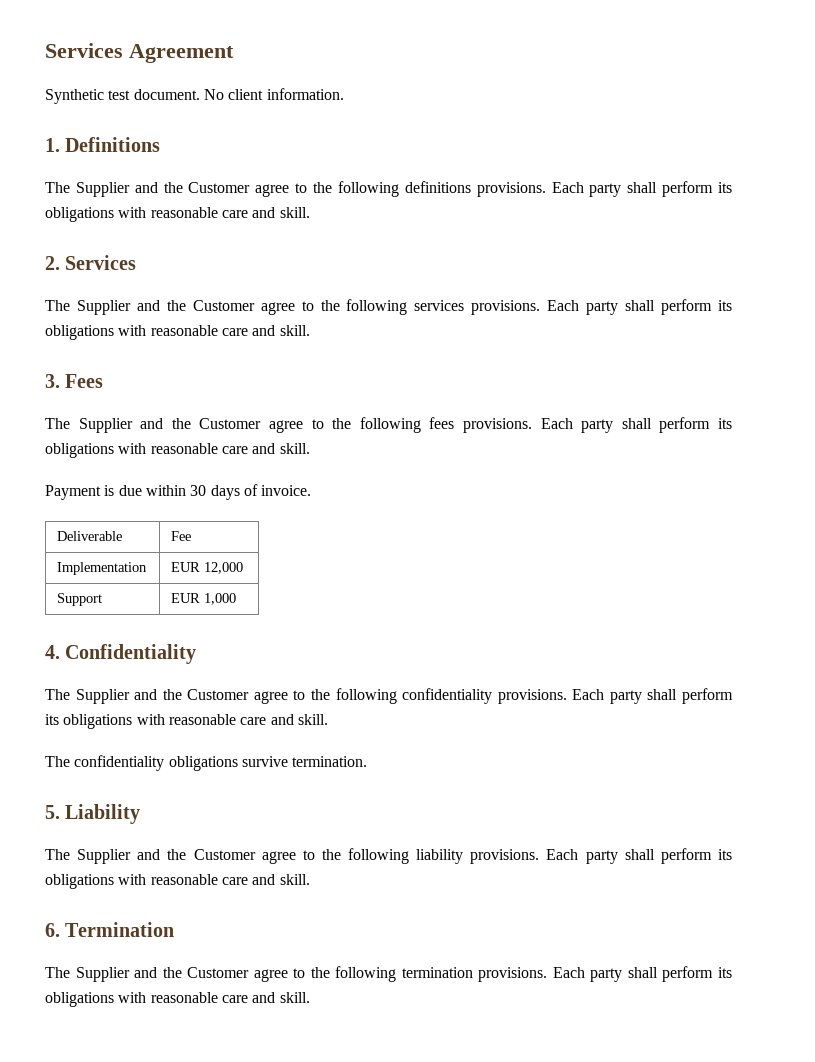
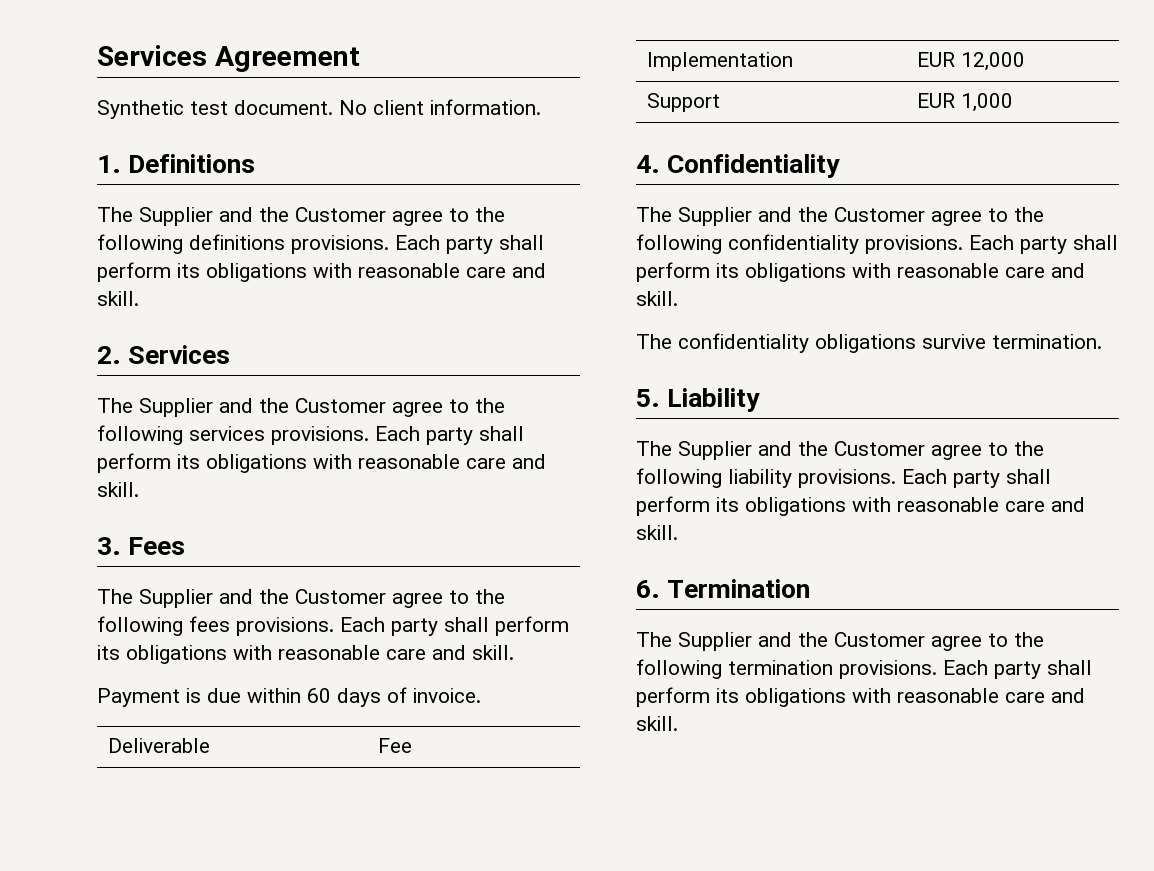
[190,485,207,496] 30 -> [307,688,331,703] 60

